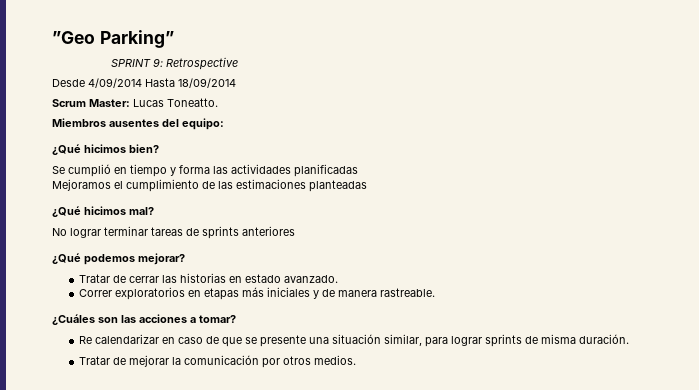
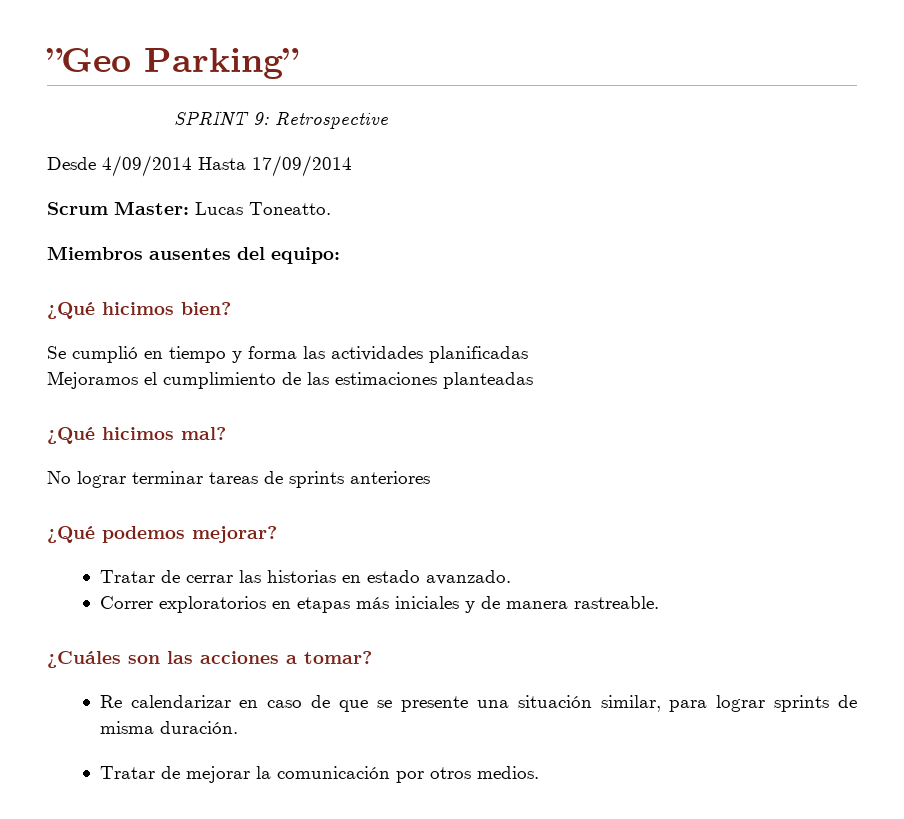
[178,78,236,88] 18/09/2014 -> [252,155,352,177] 17/09/2014

